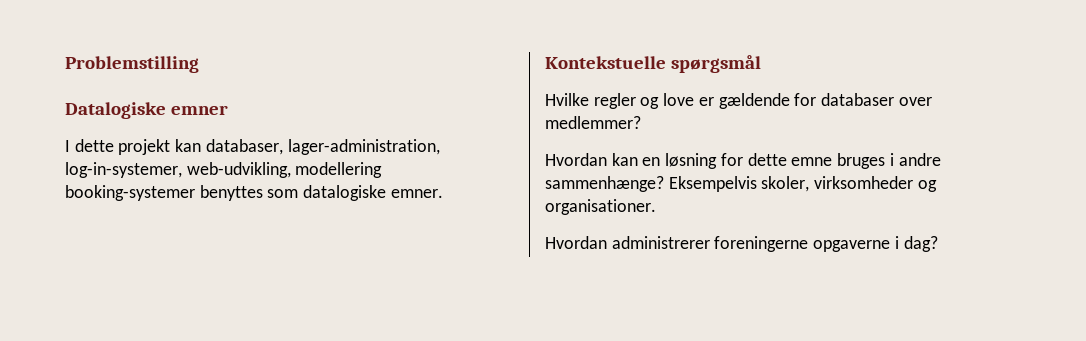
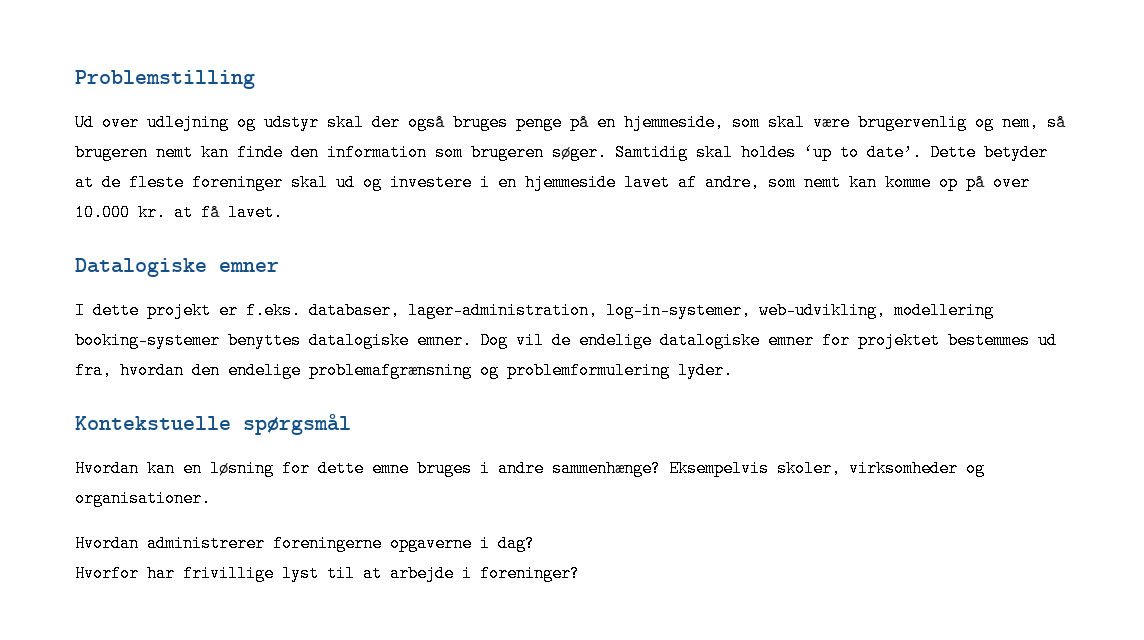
(199, 64) none -> [75,114,1066,131] [75,144,1048,161] [75,174,1030,191] [75,204,283,221] // Ud over udlejning og udstyr skal der også bruges penge på en hjemmeside, som skal være brugervenlig og nem, så brugeren nemt kan finde den information som brugeren søger. Samtidig skal holdes ‘up to date’. Dette betyder at de fleste foreninger skal ud og investere i en hjemmeside lavet af andre, som nemt kan komme op på over 10.000 kr. at få lavet.
[175,139,202,152] kan -> [219,302,301,319] er f.eks.
[267,189,299,198] som -> (301, 340) none
[545,55,761,73] [545,93,932,109] [545,116,641,129] // Kontekstuelle spørgsmål // Hvilke regler og love er gældende for databaser over medlemmer? -> [480,332,1057,349] [75,362,733,379] [75,414,351,435] Dog vil de endelige datalogiske emner for projektet bestemmes ud fra, hvordan den endelige problemafgrænsning og problemformulering lyder. // Kontekstuelle spørgsmål
(938, 244) none -> [75,565,580,582] // Hvorfor har frivillige lyst til at arbejde i foreninger?

